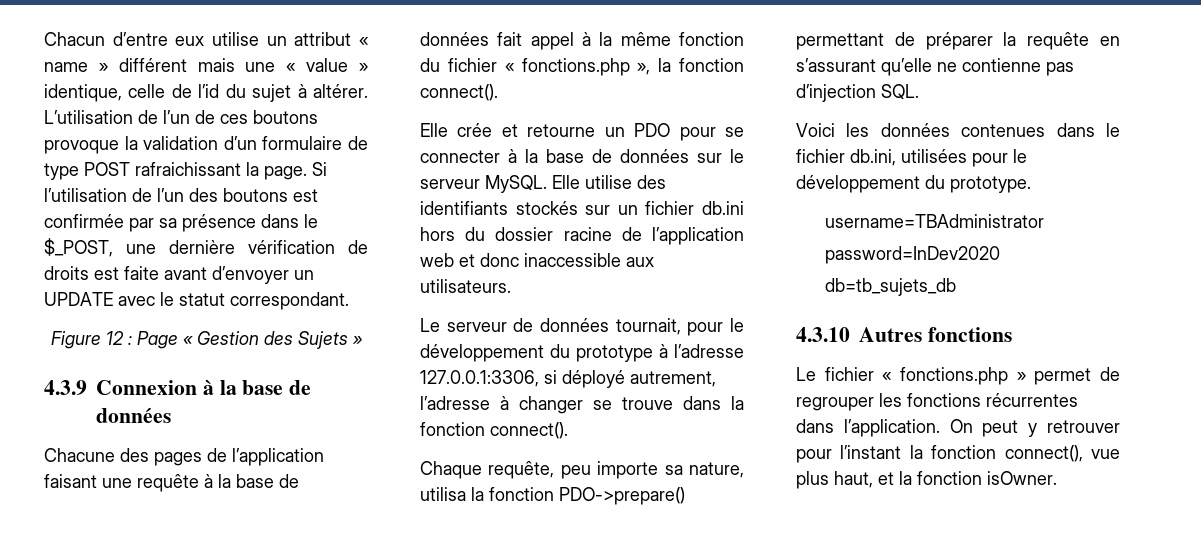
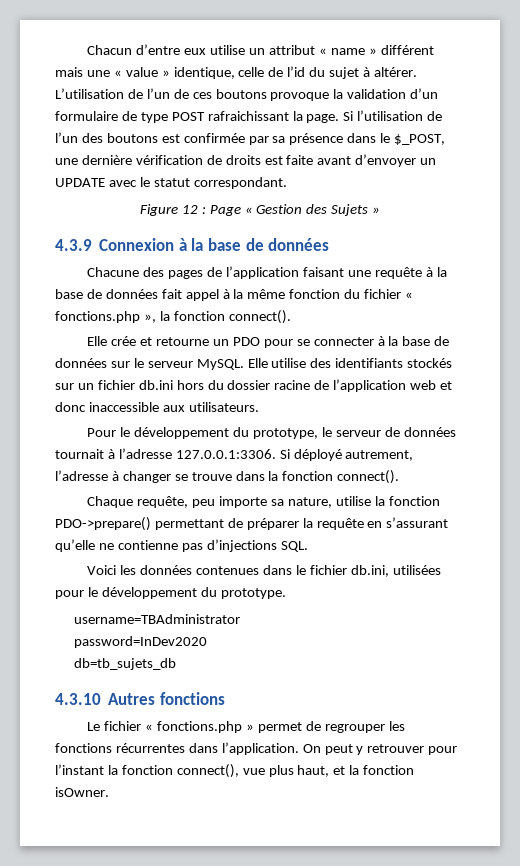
[420,318,744,336] [420,344,744,362] [420,370,557,387] Le serveur de données tournait, pour le développement du prototype à l’adresse 127.0.0.1:3306, si -> [87,427,456,439] [55,448,290,459] Pour le développement du prototype, le serveur de données tournait à l’adresse 127.0.0.1:3306. Si
[420,487,466,501] utilisa -> [335,496,371,506] utilise
[796,84,876,102] d’injection -> [206,539,277,552] d’injections

